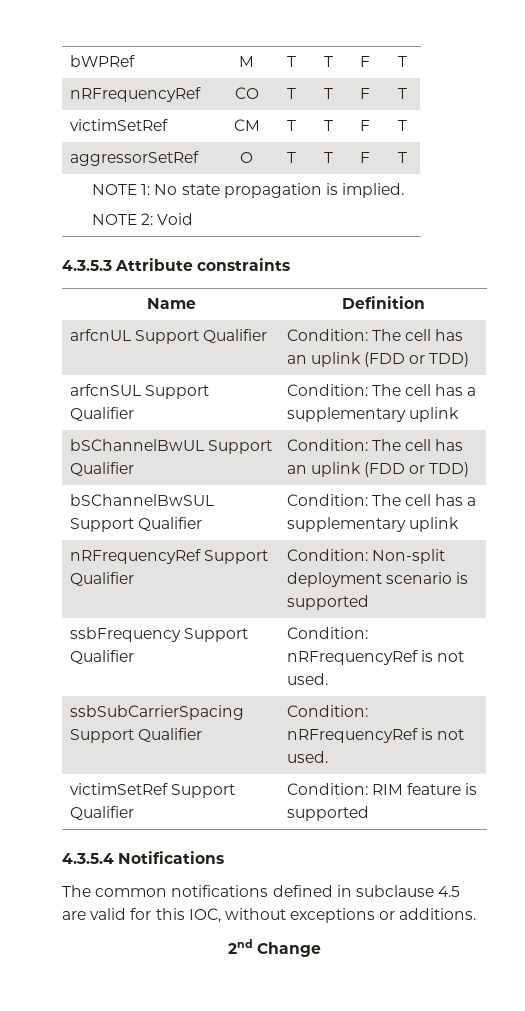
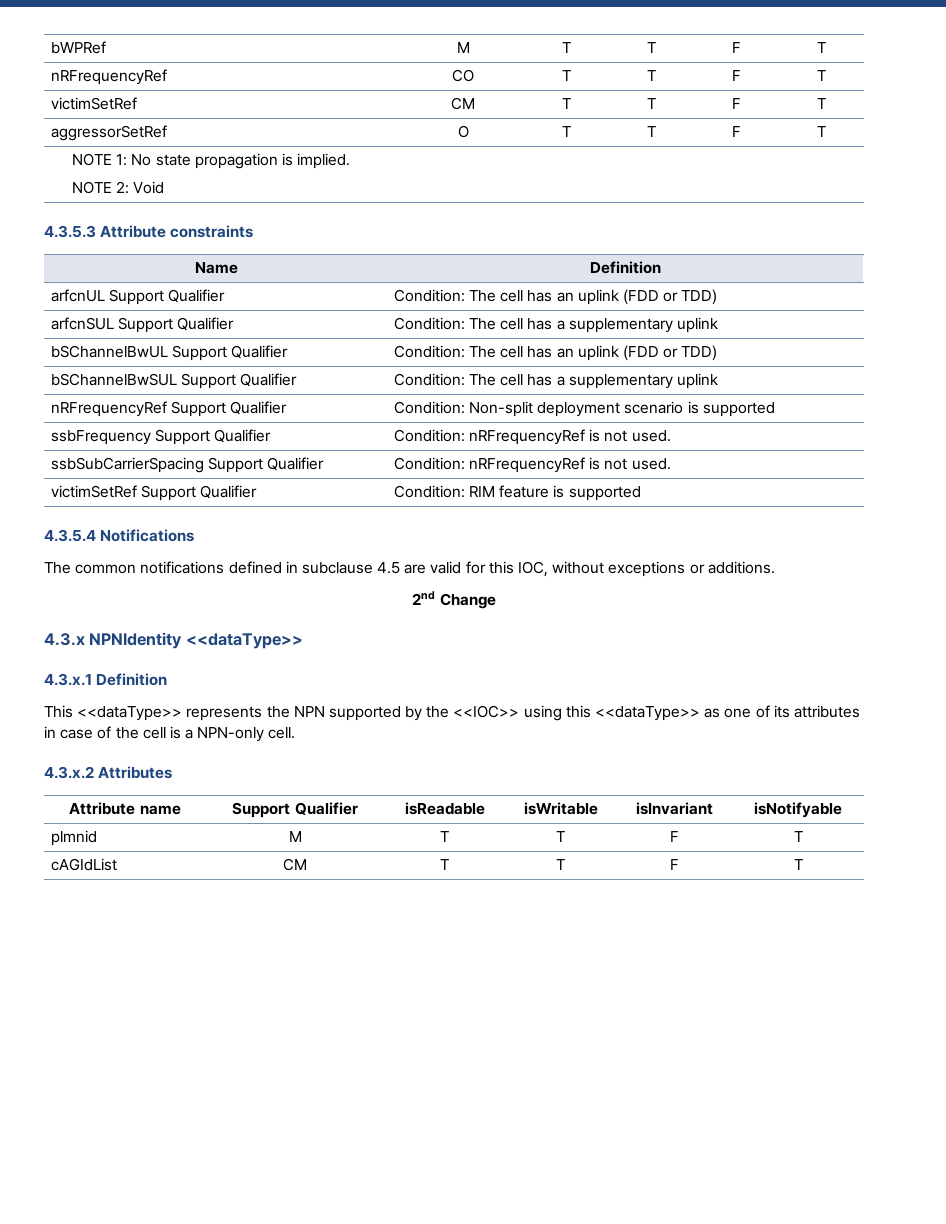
(322, 949) none -> [44,632,303,649] [44,673,168,686] [44,705,860,721] [44,726,296,742] [44,766,173,779] [69,802,181,815] [232,802,358,818] [404,802,485,815] [523,802,598,815] [636,802,713,815] [754,802,842,818] [50,830,97,846] [288,831,302,842] [440,831,449,842] [556,831,565,842] [670,831,679,842] [793,831,803,842] [50,858,117,871] [283,858,307,871] [440,859,449,870] [556,859,565,870] [670,859,679,870] [793,859,803,870] // 4.3.x NPNIdentity <<dataType>> // 4.3.x.1 Definition // This <<dataType>> represents the NPN supported by the <<IOC>> using this <<dataType>> as one of its attributes in case of the cell is a NPN-only cell. // 4.3.x.2 Attributes // Attribute name | Support Qualifier | isReadable | isWritable | isInvariant | isNotifyable // plmnid | M | T | T | F | T // cAGIdList | CM | T | T | F | T

